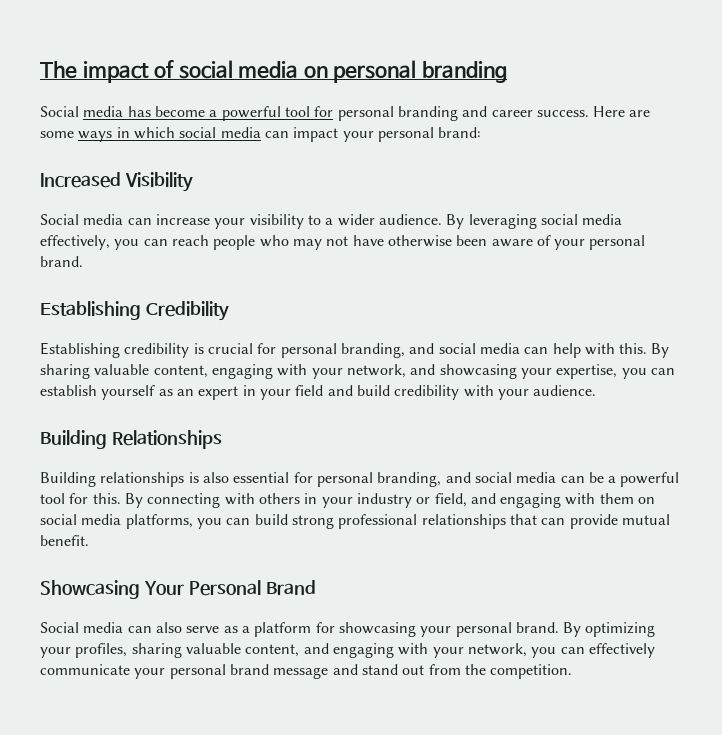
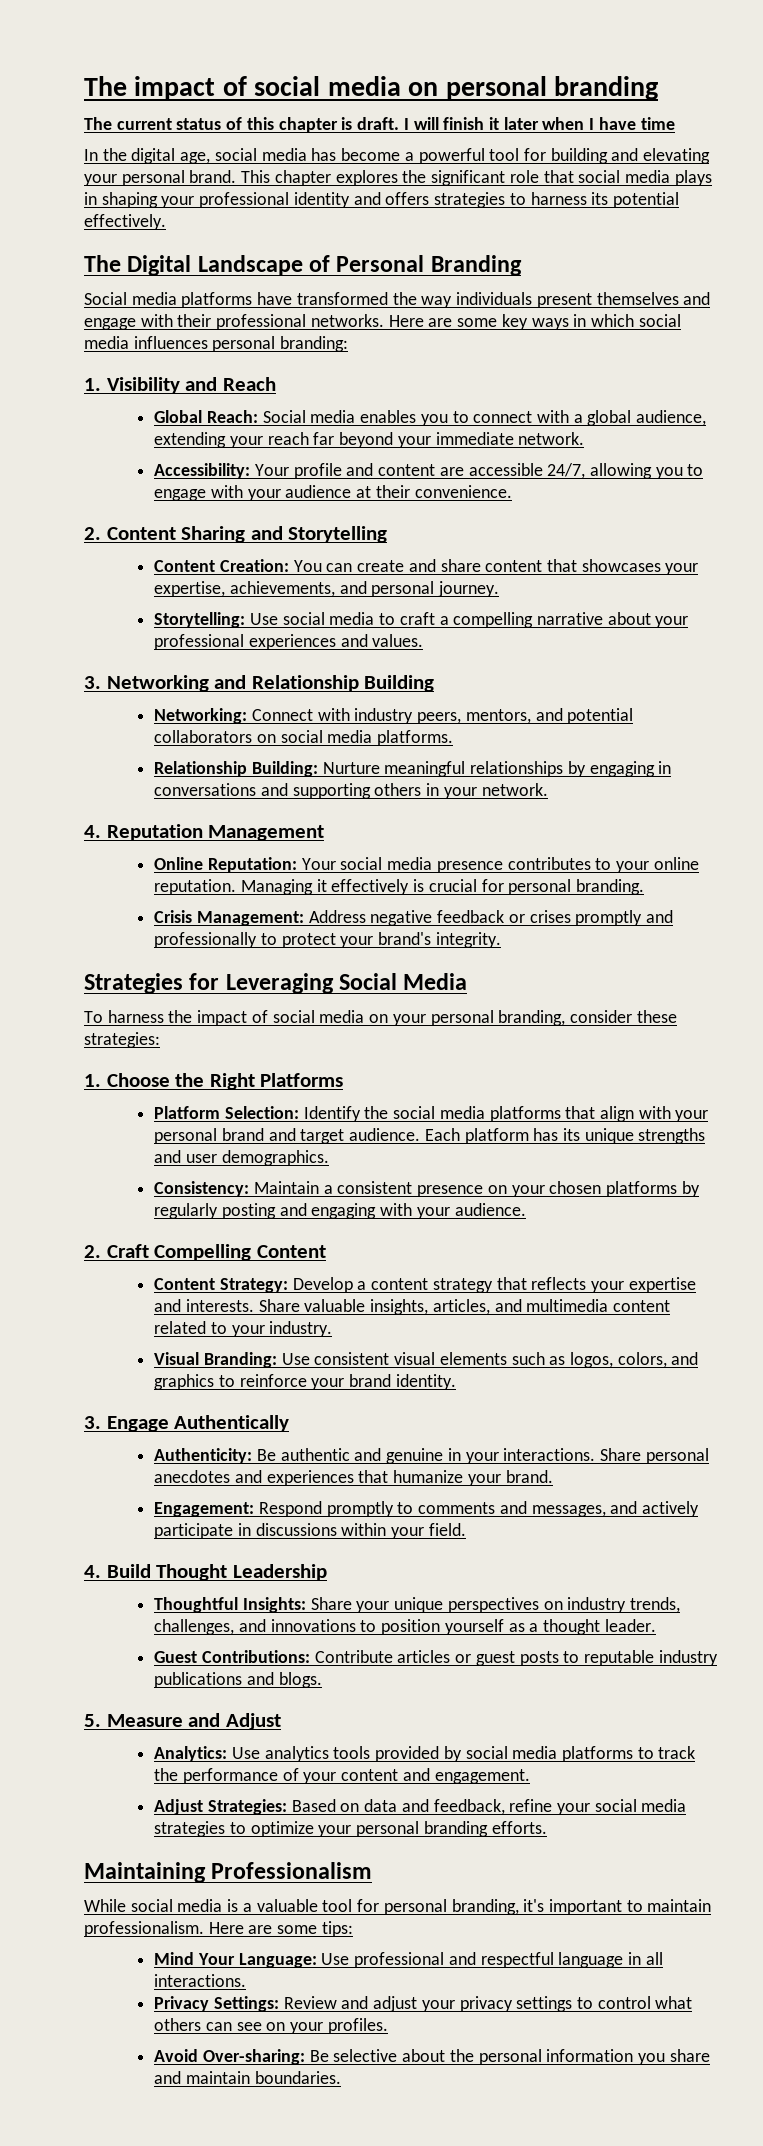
[40,106,79,117] Social -> [84,117,675,133] [84,148,257,164] The current status of this chapter is draft. I will finish it later when I have time // In the digital age, social
[337,106,651,121] [40,131,74,138] personal branding and career success. Here are some -> [550,148,711,164] [84,170,712,186] [84,192,679,208] [84,214,166,230] [84,255,522,276] [84,292,711,308] [84,314,528,330] building and elevating your personal brand. This chapter explores the significant role that social media plays in shaping your professional identity and offers strategies to harness its potential effectively. // The Digital Landscape of Personal Branding // Social media platforms have transformed the way individuals present themselves and engage with their professional networks. Here are some key
[264,127,482,142] [40,172,193,192] [40,214,623,229] [40,235,646,250] [40,256,83,267] [40,301,229,321] [40,342,670,358] [40,364,675,379] [40,385,597,400] [40,430,222,449] [40,472,680,487] [40,493,656,508] [40,514,670,529] [40,535,89,546] [40,580,316,599] [40,622,656,637] [40,643,655,658] [40,664,573,679] can impact your personal brand: // Increased Visibility // Social media can increase your visibility to a wider audience. By leveraging social media effectively, you can reach people who may not have otherwise been aware of your personal brand. // Establishing Credibility // Establishing credibility is crucial for personal branding, and social media can help with this. By sharing valuable content, engaging with your network, and showcasing your expertise, you can establish yourself as an expert in your field and build credibility with your audience. // Building Relationships // Building relationships is also essential for personal branding, and social media can be a powerful tool for this. By connecting with others in your industry or field, and engaging with them on social media platforms, you can build strong professional relationships that can provide mutual benefit. // Showcasing Your Personal Brand // Social media can also serve as a platform for showcasing your personal brand. By optimizing your profiles, sharing valuable content, and engaging with your network, you can effectively communicate your personal brand message and stand out from the competition. -> [133,336,349,352] [84,377,276,394] [154,410,707,426] [154,432,585,448] [154,463,704,479] [154,485,512,501] [84,526,388,543] [154,559,699,575] [154,581,500,597] [154,612,689,628] [154,634,424,650] [84,675,435,692] [154,708,634,724] [154,730,454,746] [154,761,672,777] [154,783,548,799] [84,824,325,841] [154,857,699,873] [154,879,645,895] [154,910,674,926] [154,932,501,948] [84,973,468,994] [84,1010,677,1026] [84,1032,160,1048] [84,1073,344,1090] [154,1106,709,1122] [154,1128,706,1144] [154,1150,329,1166] [154,1181,700,1197] [154,1203,526,1219] [84,1244,326,1261] [154,1277,696,1293] [154,1299,671,1315] [154,1321,333,1337] [154,1352,699,1368] [154,1374,456,1390] [84,1415,290,1432] [154,1448,709,1464] [154,1470,553,1486] [154,1501,700,1517] [154,1523,466,1539] [84,1564,327,1581] [154,1597,681,1613] [154,1619,656,1635] [154,1650,718,1666] [154,1672,322,1688] [84,1713,281,1730] [154,1746,696,1762] [154,1768,530,1784] [154,1799,687,1815] [154,1821,547,1837] [84,1862,373,1883] [84,1899,712,1915] [84,1921,353,1937] [154,1952,663,1968] [154,1974,247,1987] [154,1996,693,2012] [154,2018,388,2034] [154,2049,710,2065] [154,2071,341,2084] influences personal branding: // 1. Visibility and Reach // Global Reach: Social media enables you to connect with a global audience, extending your reach far beyond your immediate network. // Accessibility: Your profile and content are accessible 24/7, allowing you to engage with your audience at their convenience. // 2. Content Sharing and Storytelling // Content Creation: You can create and share content that showcases your expertise, achievements, and personal journey. // Storytelling: Use social media to craft a compelling narrative about your professional experiences and values. // 3. Networking and Relationship Building // Networking: Connect with industry peers, mentors, and potential collaborators on social media platforms. // Relationship Building: Nurture meaningful relationships by engaging in conversations and supporting others in your network. // 4. Reputation Management // Online Reputation: Your social media presence contributes to your online reputation. Managing it effectively is crucial for personal branding. // Crisis Management: Address negative feedback or crises promptly and professionally to protect your brand's integrity. // Strategies for Leveraging Social Media // To harness the impact of social media on your personal branding, consider these strategies: // 1. Choose the Right Platforms // Platform Selection: Identify the social media platforms that align with your personal brand and target audience. Each platform has its unique strengths and user demographics. // Consistency: Maintain a consistent presence on your chosen platforms by regularly posting and engaging with your audience. // 2. Craft Compelling Content // Content Strategy: Develop a content strategy that reflects your expertise and interests. Share valuable insights, articles, and multimedia content related to your industry. // Visual Branding: Use consistent visual elements such as logos, colors, and graphics to reinforce your brand identity. // 3. Engage Authentically // Authenticity: Be authentic and genuine in your interactions. Share personal anecdotes and experiences that humanize your brand. // Engagement: Respond promptly to comments and messages, and actively participate in discussions within your field. // 4. Build Thought Leadership // Thoughtful Insights: Share your unique perspectives on industry trends, challenges, and innovations to position yourself as a thought leader. // Guest Contributions: Contribute articles or guest posts to reputable industry publications and blogs. // 5. Measure and Adjust // Analytics: Use analytics tools provided by social media platforms to track the performance of your content and engagement. // Adjust Strategies: Based on data and feedback, refine your social media strategies to optimize your personal branding efforts. // Maintaining Professionalism // While social media is a valuable tool for personal branding, it's important to maintain professionalism. Here are some tips: // Mind Your Language: Use professional and respectful language in all interactions. // Privacy Settings: Review and adjust your privacy settings to control what others can see on your profiles. // Avoid Over-sharing: Be selective about the personal information you share and maintain boundaries.

